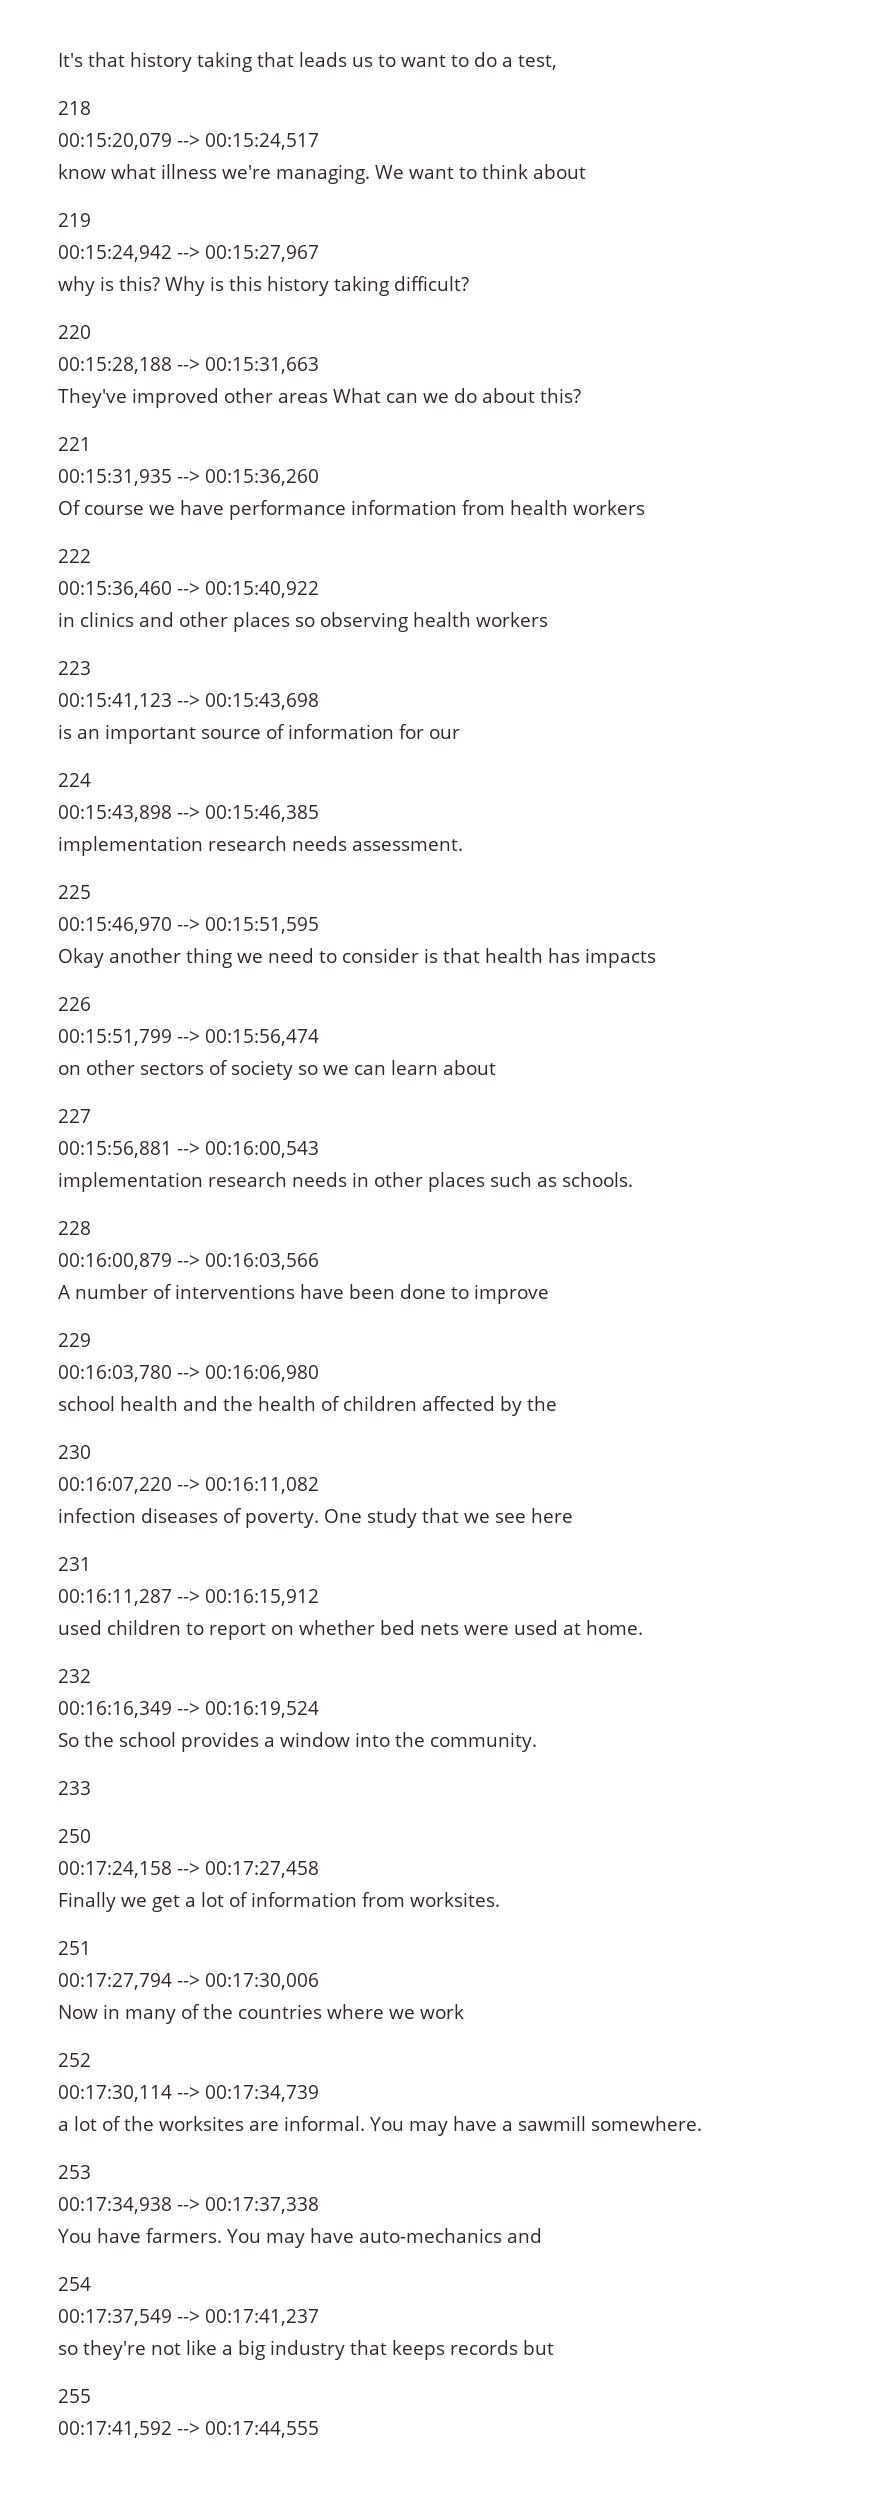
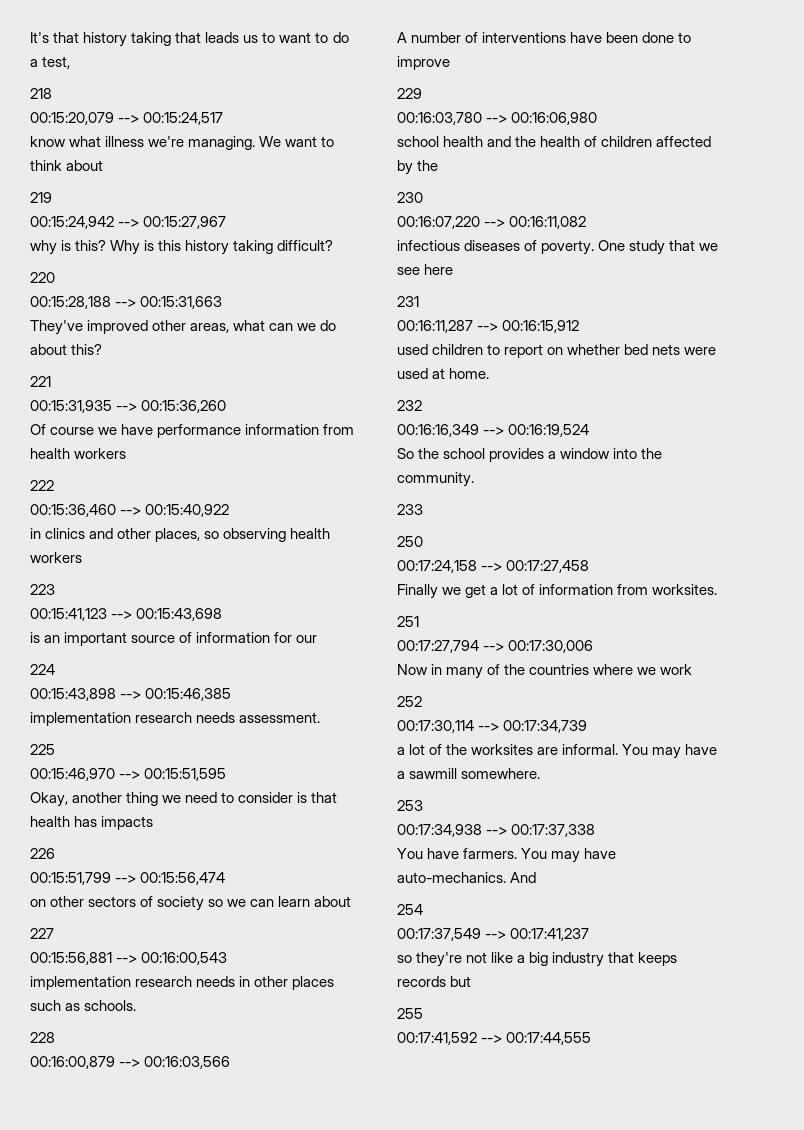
[278,388,382,403] areas What -> [190,320,266,333] areas, what
[233,612,290,632] places -> [155,528,201,542] places,
[58,948,104,968] Okay -> [30,792,68,807] Okay,
[58,1508,136,1523] infection -> [397,240,460,251] infectious
[358,2228,542,2243] auto-mechanics and -> [397,872,537,883] auto-mechanics. And

